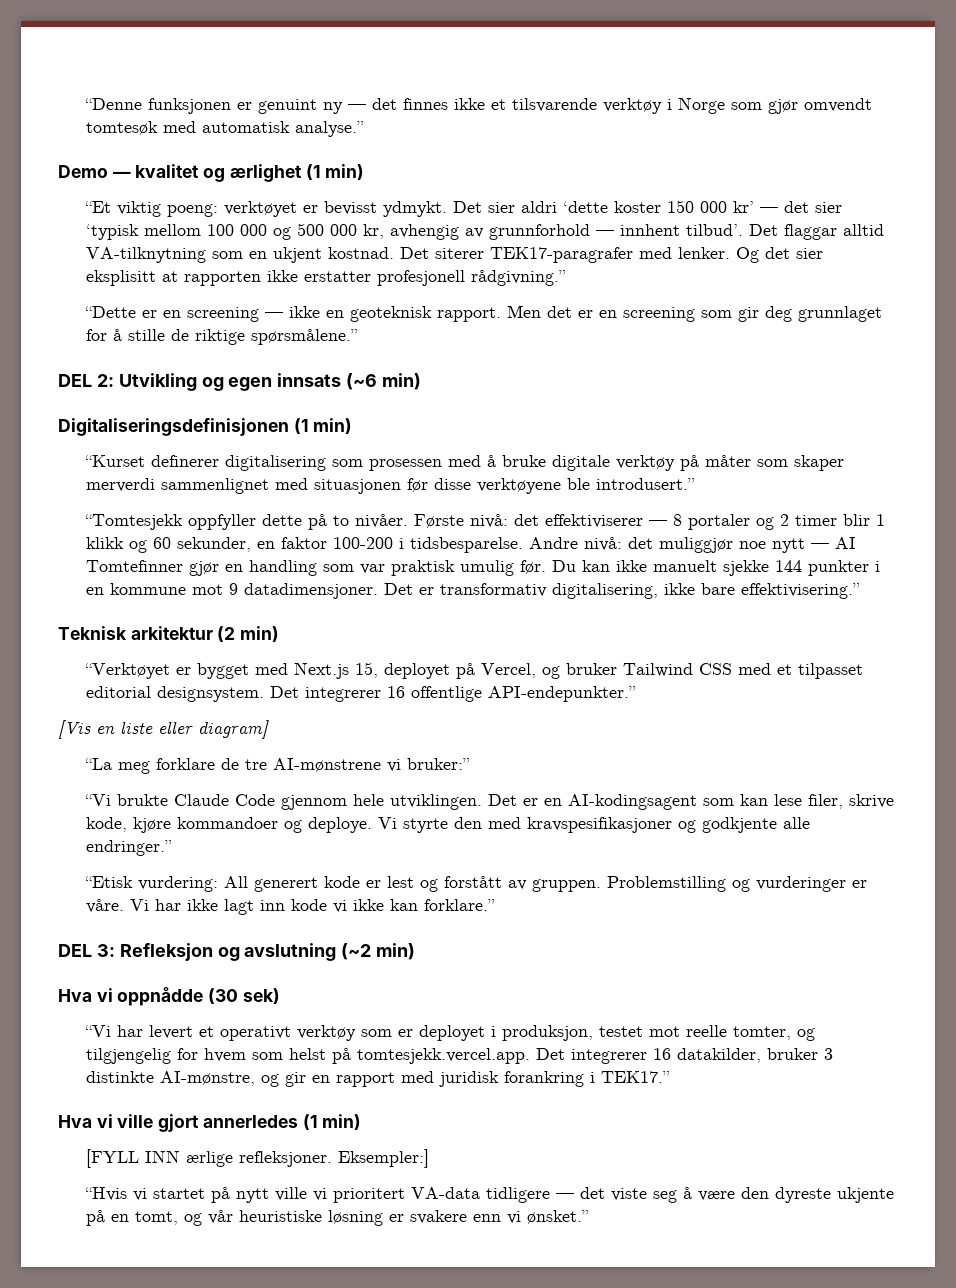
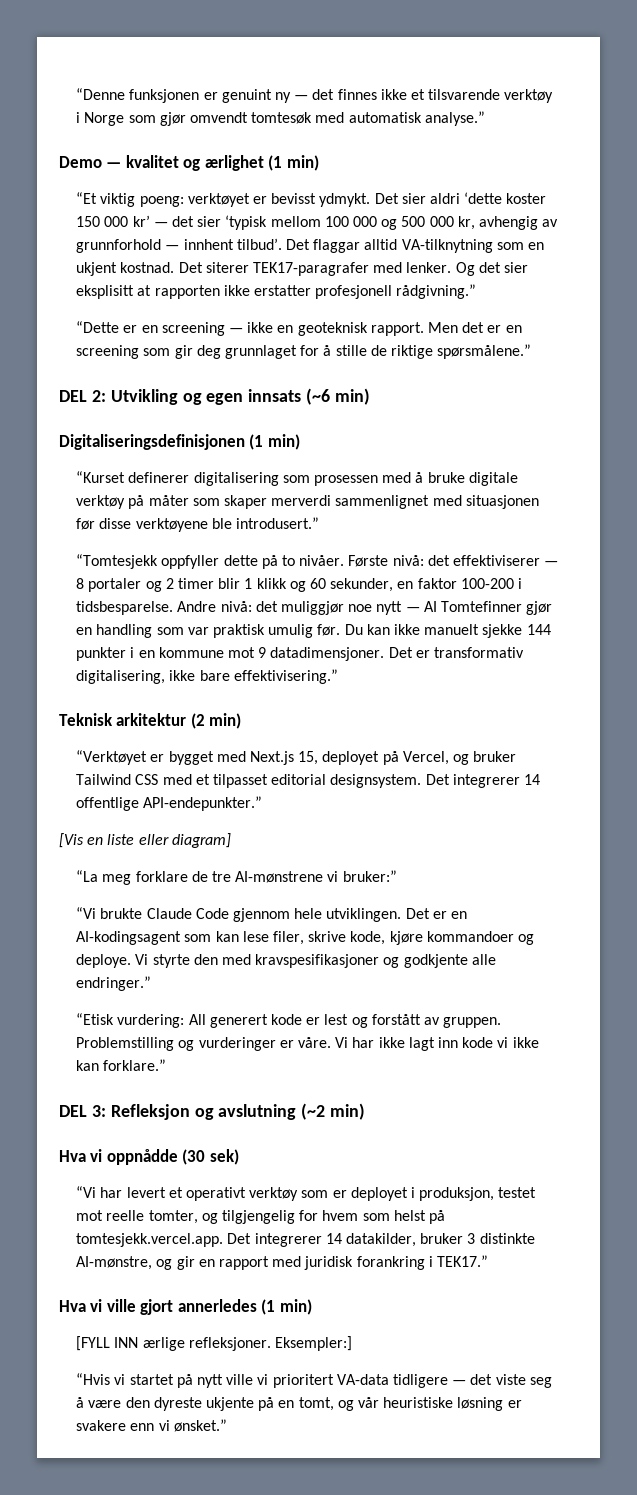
[386,686,405,698] 16 -> [523,774,540,785] 14
[652,1048,671,1060] 16 -> [325,1233,342,1244] 14

